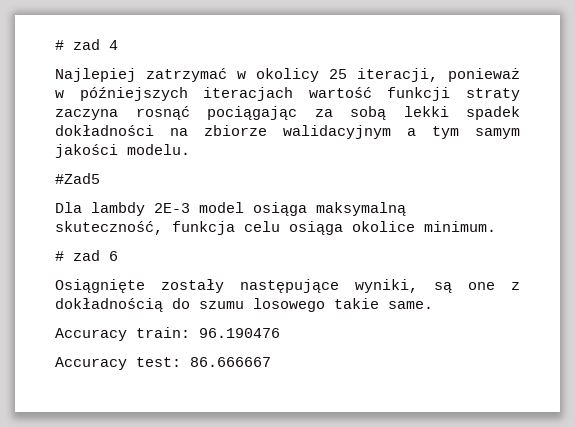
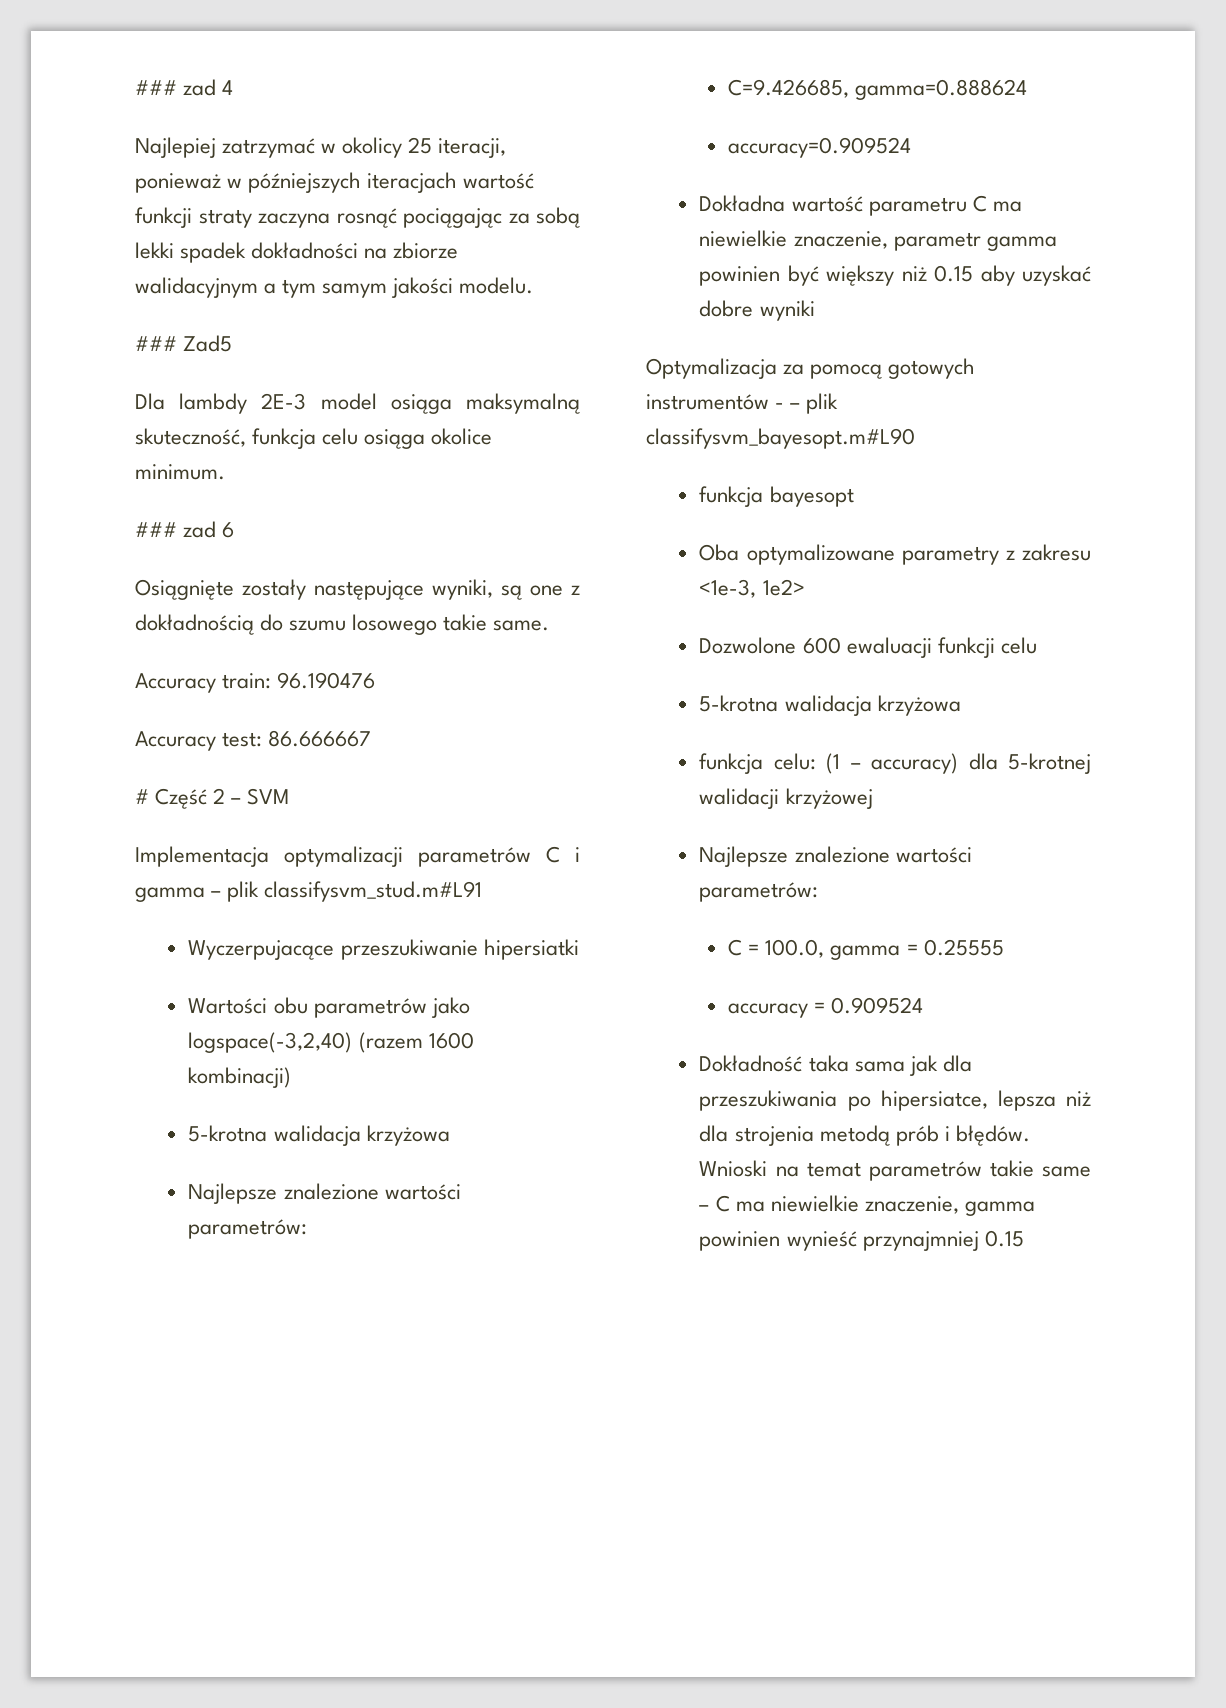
[55,40,64,50] # -> [135,80,177,95] ###
[55,173,100,184] #Zad5 -> [135,335,233,352] ### Zad5
[55,251,64,261] # -> [135,522,177,537] ###
(271, 362) none -> [135,788,290,809] [135,846,580,867] [135,881,483,902] [188,939,579,960] [188,997,470,1018] [188,1032,474,1053] [188,1067,292,1088] [188,1125,450,1146] [188,1183,461,1204] [188,1219,308,1239] [728,79,1028,100] [728,137,912,158] [699,195,1022,216] [699,230,1057,251] [699,265,1091,286] [699,300,815,321] [646,358,976,379] [646,393,839,414] [646,428,915,449] [699,486,854,507] [699,544,1091,565] [699,579,805,598] [699,637,1037,658] [699,695,961,716] [699,753,1091,774] [699,788,873,809] [699,846,972,867] [699,882,819,902] [728,939,1004,960] [728,997,924,1018] [699,1055,972,1076] [699,1090,1091,1111] [699,1125,1030,1146] [699,1160,1091,1181] [699,1195,1035,1216] [699,1230,1024,1251] // # Część 2 – SVM // Implementacja optymalizacji parametrów C i gamma – plik classifysvm_stud.m#L91 // Wyczerpujacące przeszukiwanie hipersiatki // Wartości obu parametrów jako logspace(-3,2,40) (razem 1600 kombinacji) // 5-krotna walidacja krzyżowa // Najlepsze znalezione wartości parametrów: // C=9.426685, gamma=0.888624 // accuracy=0.909524 // Dokładna wartość parametru C ma niewielkie znaczenie, parametr gamma powinien być większy niż 0.15 aby uzyskać dobre wyniki // Optymalizacja za pomocą gotowych instrumentów - – plik classifysvm_bayesopt.m#L90 // funkcja bayesopt // Oba optymalizowane parametry z zakresu <1e-3, 1e2> // Dozwolone 600 ewaluacji funkcji celu // 5-krotna walidacja krzyżowa // funkcja celu: (1 – accuracy) dla 5-krotnej walidacji krzyżowej // Najlepsze znalezione wartości parametrów: // C = 100.0, gamma = 0.25555 // accuracy = 0.909524 // Dokładność taka sama jak dla przeszukiwania po hipersiatce, lepsza niż dla strojenia metodą prób i błędów. Wnioski na temat parametrów takie same – C ma niewielkie znaczenie, gamma powinien wynieść przynajmniej 0.15

